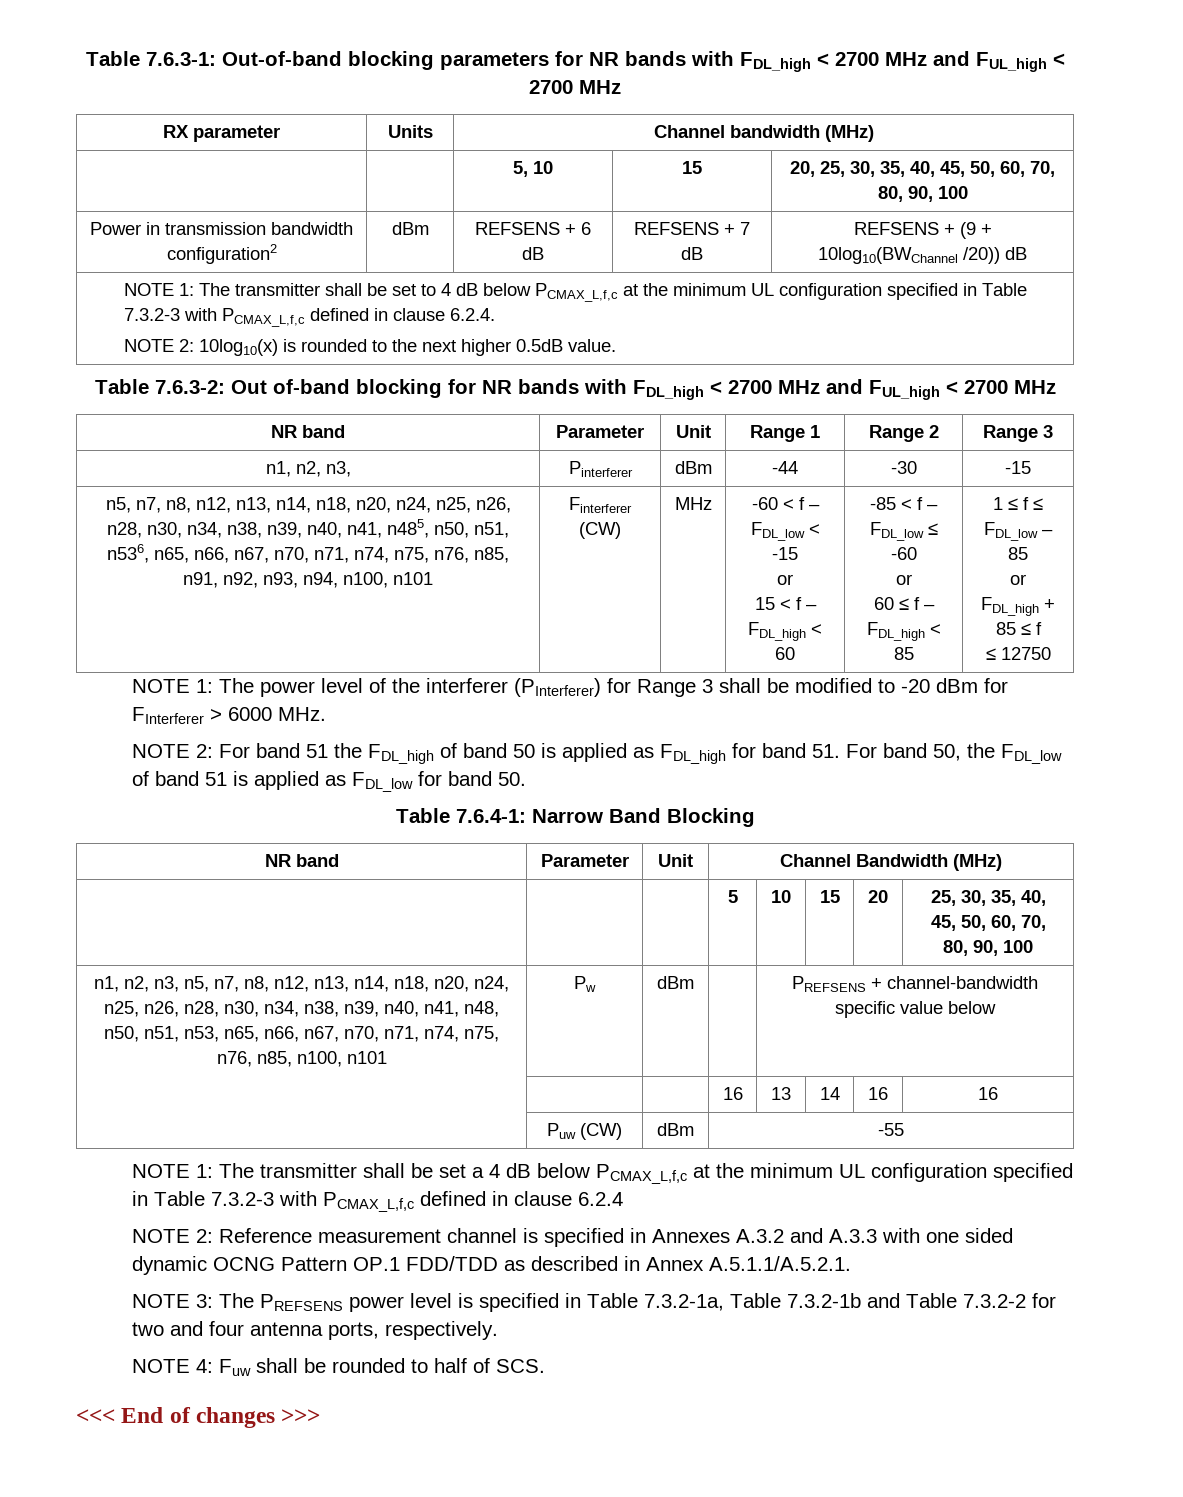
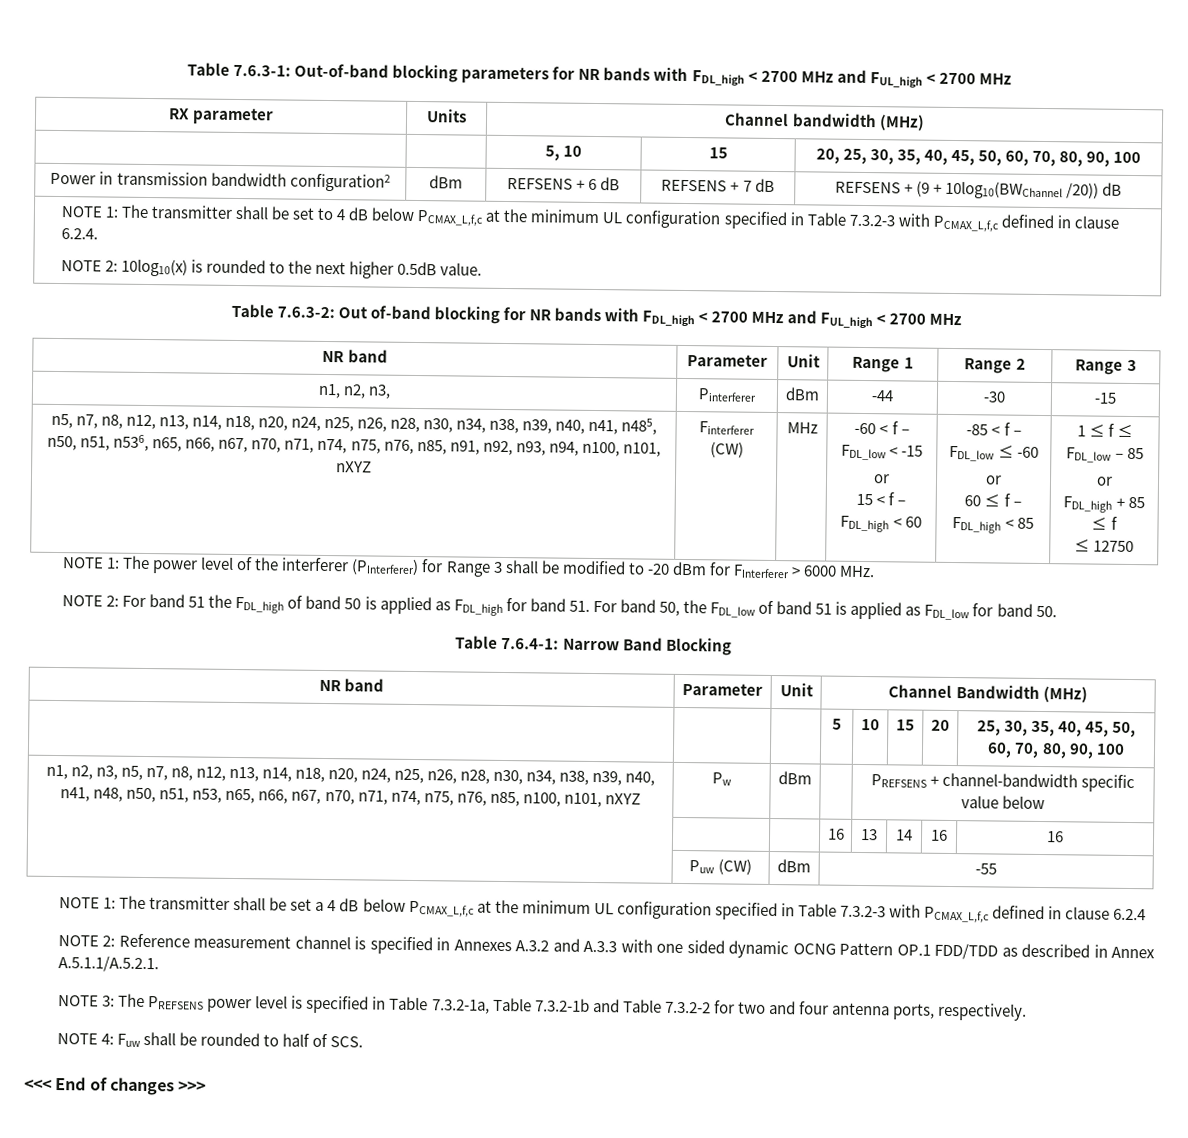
[393,572,433,585] n101 -> [622,442,661,457] [336,461,372,473] n101, nXYZ
[346,1051,387,1064] n101 -> [563,792,641,808] n101, nXYZ

